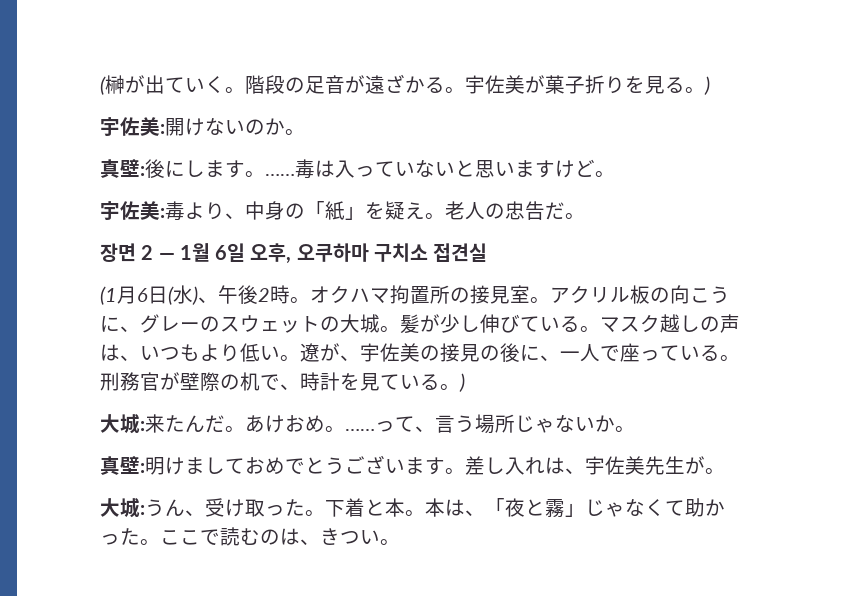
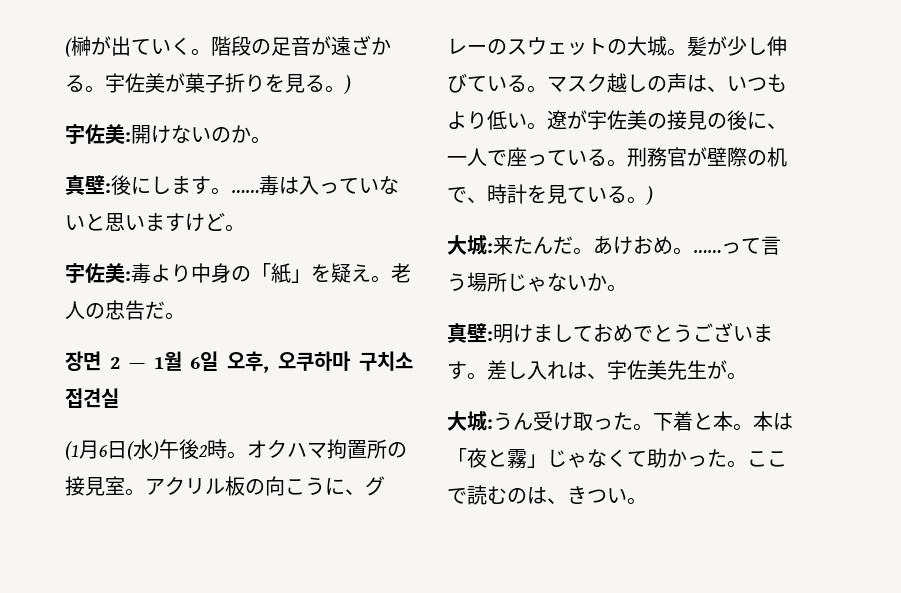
[225,213,245,219] 、 -> (191, 273) none
[198,297,218,303] 、 -> (159, 450) none
[340,355,360,361] 、 -> (587, 119) none
[415,426,435,432] 、 -> (761, 246) none
[185,510,205,516] 、 -> (533, 421) none
[465,510,485,516] 、 -> (793, 421) none

